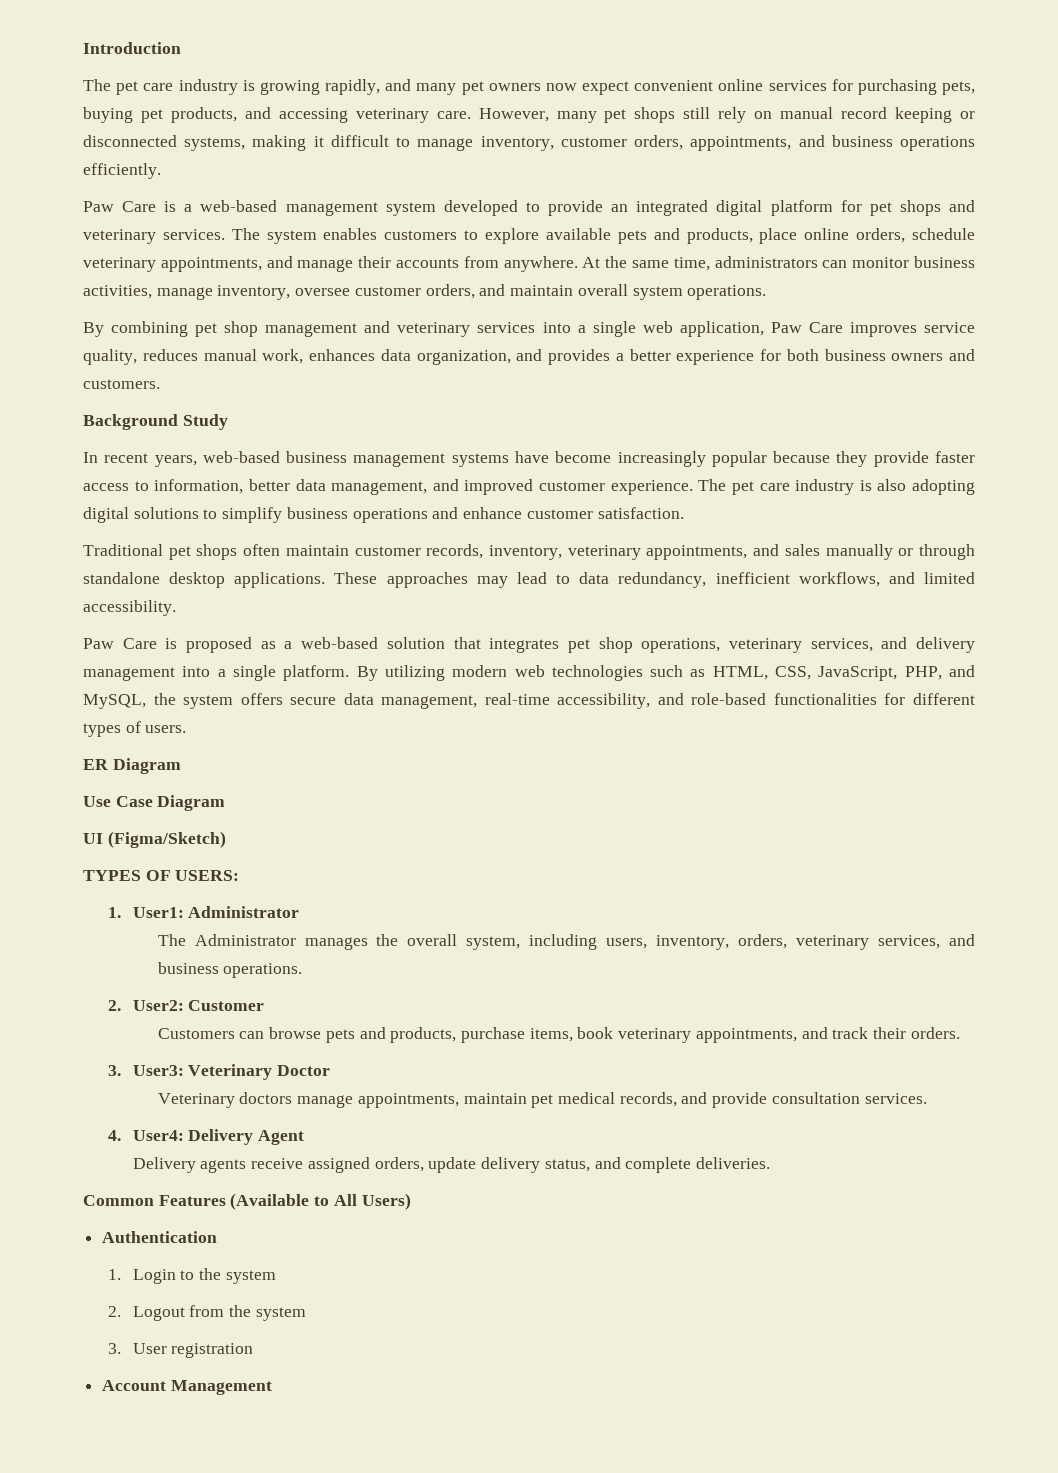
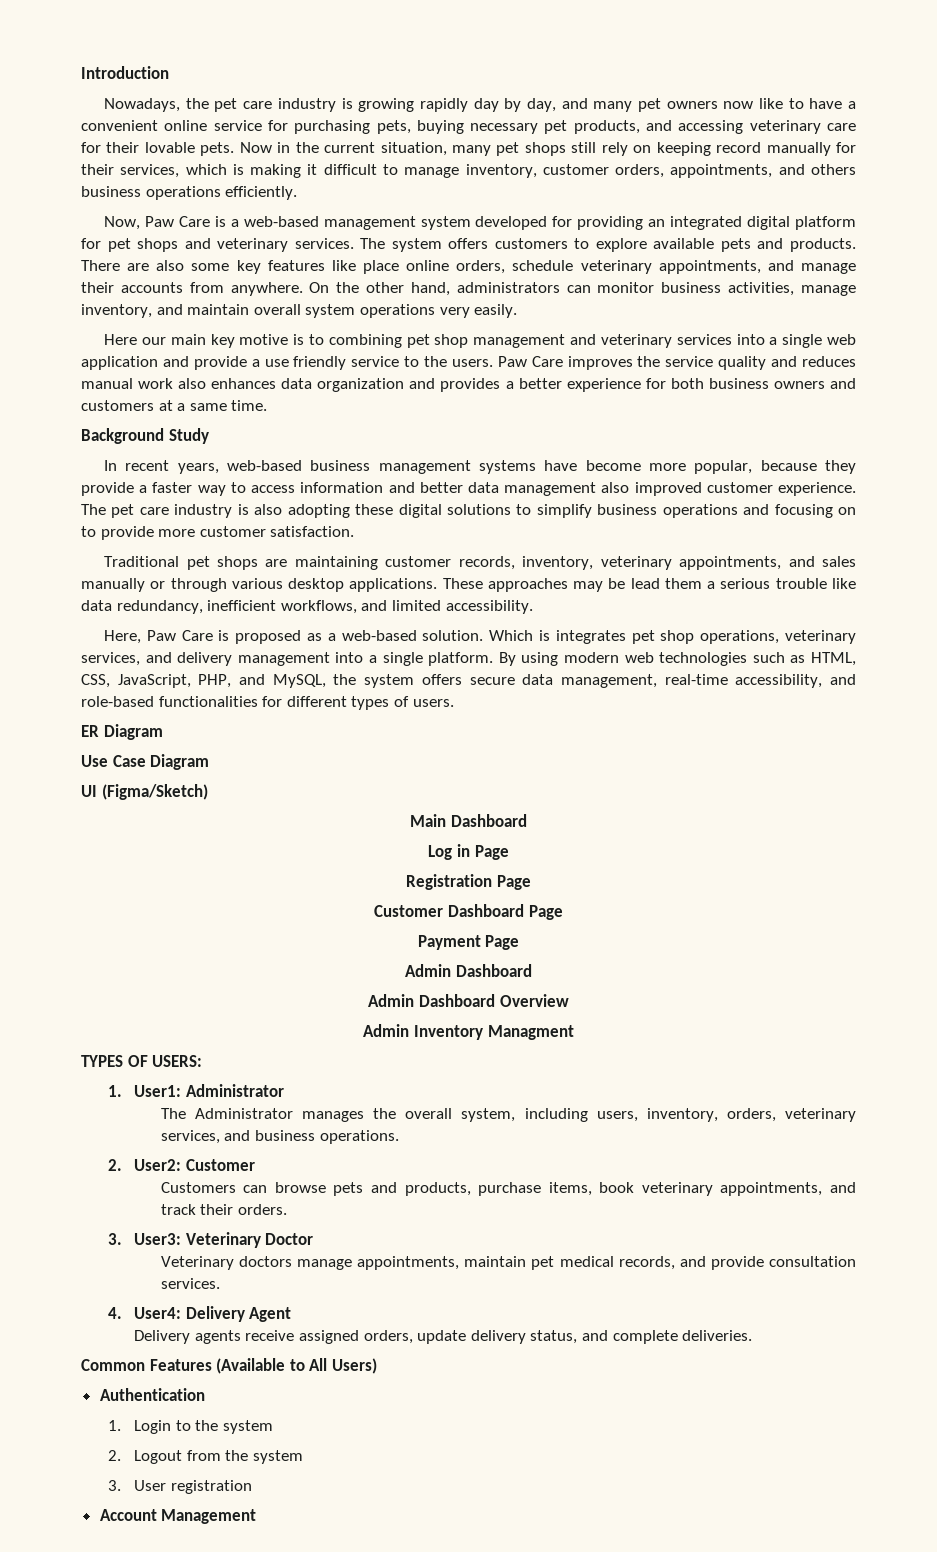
[83,79,111,91] The -> [104,98,209,112] Nowadays, the
[325,79,380,95] rapidly, -> [419,98,556,112] rapidly day by day,
[582,81,630,95] expect -> [758,98,856,109] like to have a
[768,80,827,91] services -> [213,120,262,131] service
(133, 115) none -> [470,123,539,134] necessary
[436,108,549,122] care. However, -> [826,123,856,131] [81,142,447,156] care for their lovable pets. Now in the current situation,
[780,107,976,123] [83,135,246,151] manual record keeping or disconnected systems, -> [656,142,857,156] [81,164,244,178] keeping record manually for their services, which is
(825, 141) none -> [811,164,857,175] others
(161, 171) none -> [104,216,141,230] Now,
[525,200,604,216] to provide -> [552,216,644,230] for providing
[323,228,378,240] enables -> [448,238,489,249] offers
[686,228,753,244] products, -> [789,238,856,252] [81,260,356,274] products. There are also some key features like
[582,256,710,271] At the same time, -> [309,282,450,296] On the other hand,
[295,284,475,299] oversee customer orders, -> (152, 311) none
[687,285,767,300] [83,322,104,337] operations. // By -> [359,304,518,318] [104,334,325,348] operations very easily. // Here our main key motive is to
[679,321,975,337] [83,349,304,365] application, Paw Care improves service quality, reduces manual work, -> [81,356,856,370] [81,378,207,389] application and provide a use friendly service to the users. Paw Care improves the service quality and reduces manual work also
[416,350,511,365] organization, -> [317,378,405,392] organization
[83,379,160,389] customers. -> [81,400,268,411] customers at a same time.
[617,451,767,467] increasingly popular -> [649,460,753,474] more popular,
[935,451,976,463] [83,479,459,495] faster access to information, better data management, and -> [139,482,630,496] a faster way to access information and better data management also
(975, 487) none -> [355,504,394,515] these
[463,507,523,519] enhance -> [774,504,856,518] [81,526,196,540] focusing on to provide more
[243,544,349,556] often maintain -> [265,556,378,570] are maintaining
[83,572,160,584] standalone -> [231,578,283,589] various
[516,572,571,584] lead to -> [608,578,856,589] be lead them a serious trouble like
(176, 608) none -> [104,630,142,644] Here,
[386,637,481,649] solution that -> [422,630,551,641] solution. Which is
[384,665,445,681] utilizing -> [521,652,559,666] using
(226, 839) none -> [410,814,527,827] [428,844,509,860] [406,874,531,890] [374,904,563,920] [417,935,520,950] [405,964,532,977] [368,994,569,1007] [363,1024,574,1040] // Main Dashboard // Log in Page // Registration Page // Customer Dashboard Page // Payment Page // Admin Dashboard // Admin Dashboard Overview // Admin Inventory Managment

